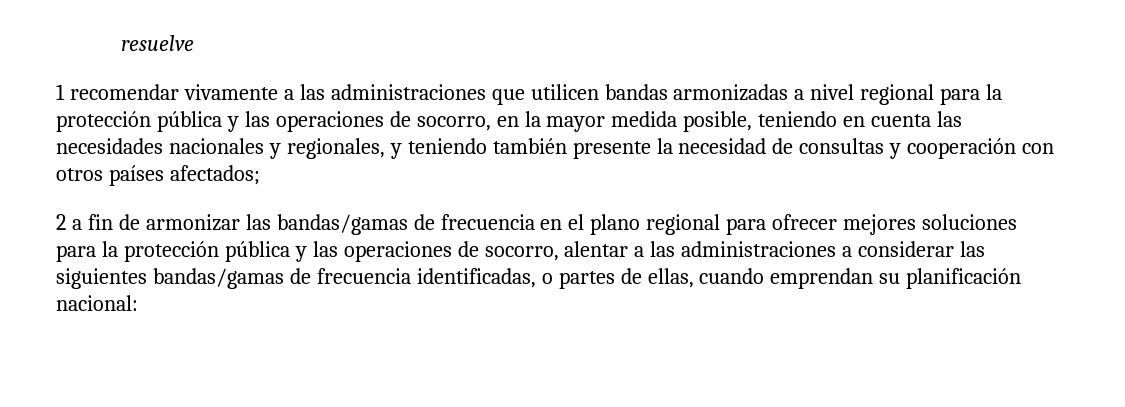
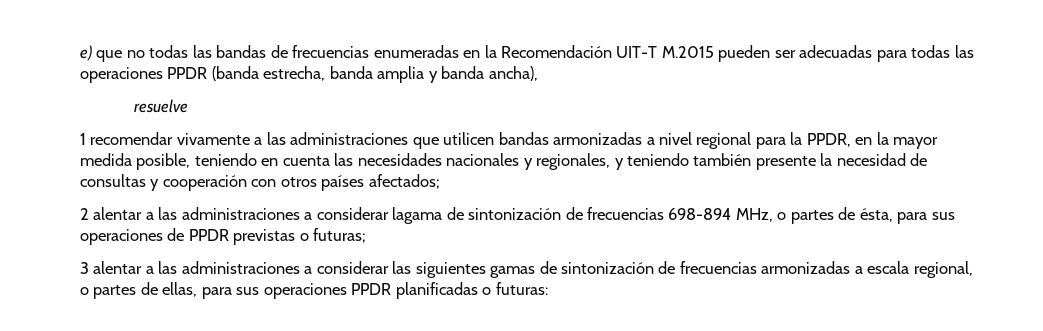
(120, 43) none -> [80,45,974,62] [80,66,538,83] e) que no todas las bandas de frecuencias enumeradas en la Recomendación UIT-T M.2015 pueden ser adecuadas para todas las operaciones PPDR (banda estrecha, banda amplia y banda ancha), //
[56,111,491,132] protección pública y las operaciones de socorro, -> [806,133,851,147] PPDR,
[71,214,1018,235] [56,241,559,262] a fin de armonizar las bandas/gamas de frecuencia en el plano regional para ofrecer mejores soluciones para la protección pública y las operaciones de socorro, -> [93,207,955,224] [80,228,367,245] [80,262,89,274] alentar a las administraciones a considerar lagama de sintonización de frecuencias 698-894 MHz, o partes de ésta, para sus operaciones de PPDR previstas o futuras; // 3
[152,268,1022,289] [56,295,138,311] bandas/gamas de frecuencia identificadas, o partes de ellas, cuando emprendan su planificación nacional: -> [490,261,973,278] [80,282,548,299] gamas de sintonización de frecuencias armonizadas a escala regional, o partes de ellas, para sus operaciones PPDR planificadas o futuras:

